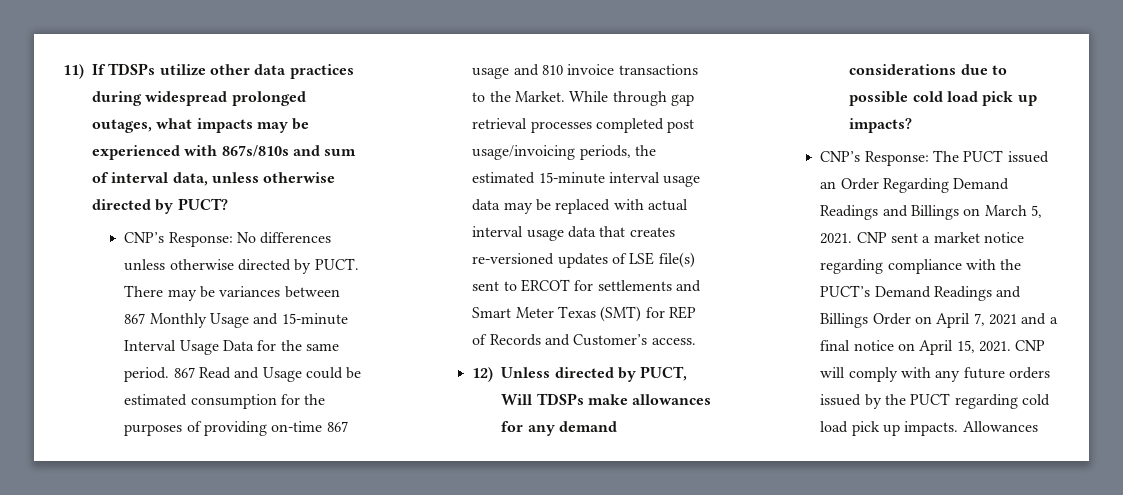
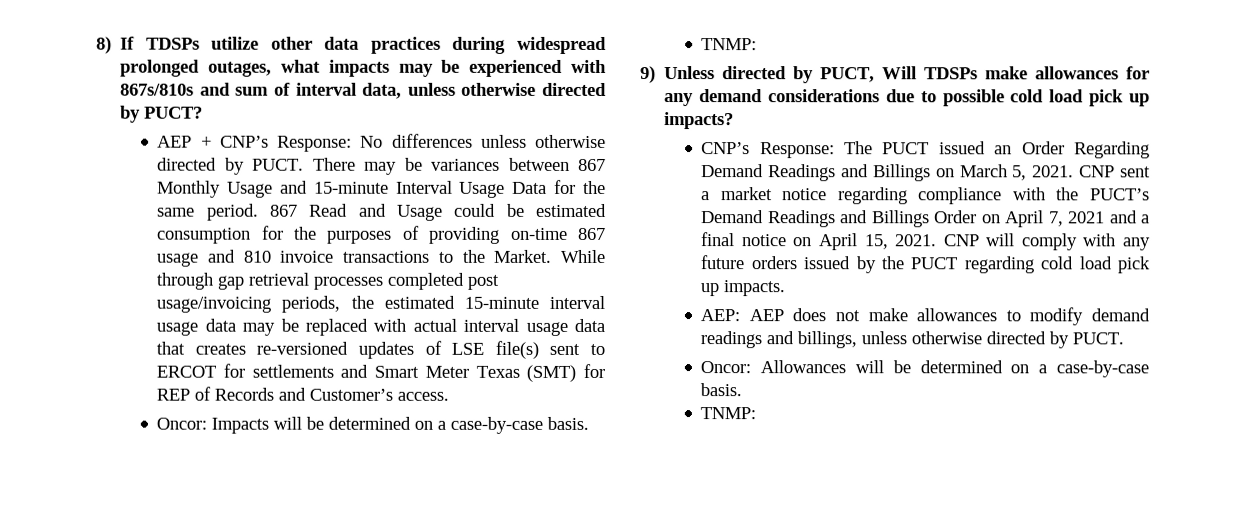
[63,64,84,79] 11) -> [96,36,112,54] 8)
(228, 204) none -> [157,135,212,148] AEP +
[472,367,494,382] 12) -> [156,416,590,434] [701,38,758,51] [640,66,656,84] Oncor: Impacts will be determined on a case-by-case basis. // TNMP: // 9)
[962,421,1038,432] Allowances -> [700,307,1150,326] [700,331,1125,349] [700,360,1149,378] [700,383,743,397] [700,407,757,420] // AEP: AEP does not make allowances to modify demand readings and billings, unless otherwise directed by PUCT. // Oncor: Allowances will be determined on a case-by-case basis. // TNMP:

